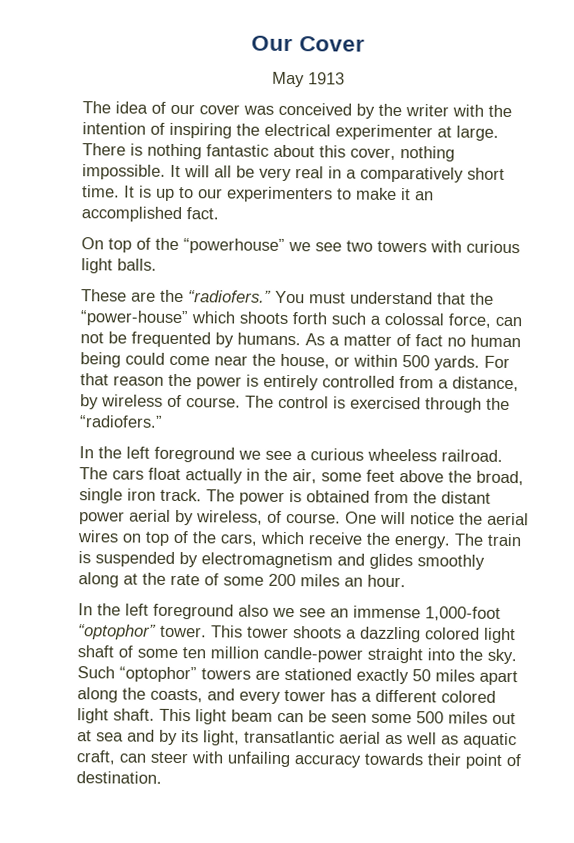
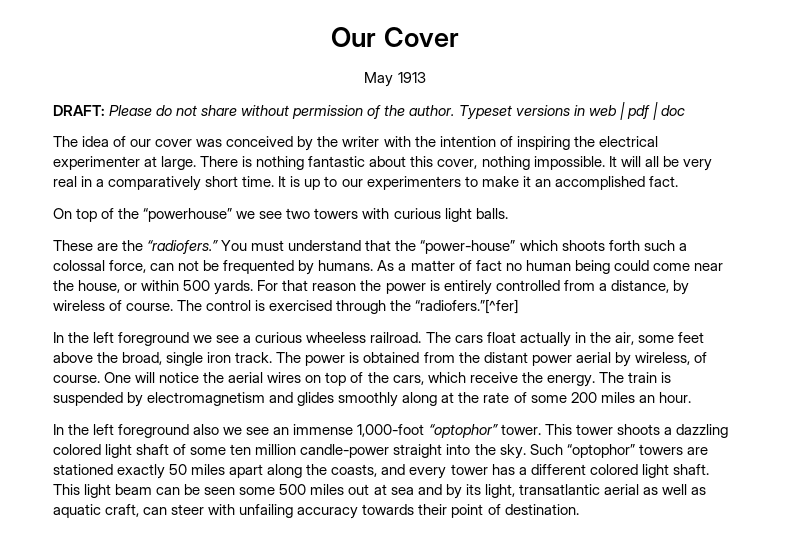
(345, 78) none -> [53,102,685,120] // DRAFT: Please do not share without permission of the author. Typeset versions in web | pdf | doc
[79,415,163,428] “radiofers.” -> [415,299,519,314] “radiofers.”[^fer]

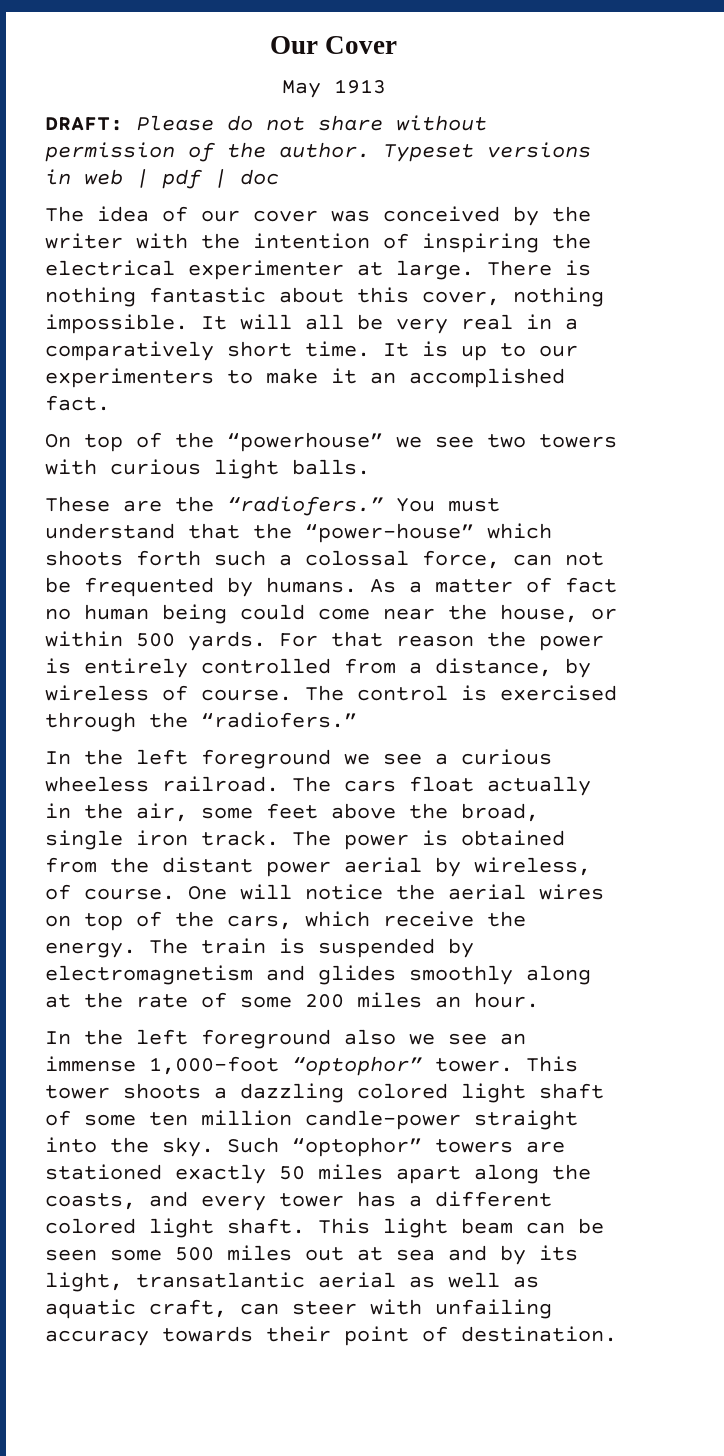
[415,299,519,314] “radiofers.”[^fer] -> [201,712,357,728] “radiofers.”

